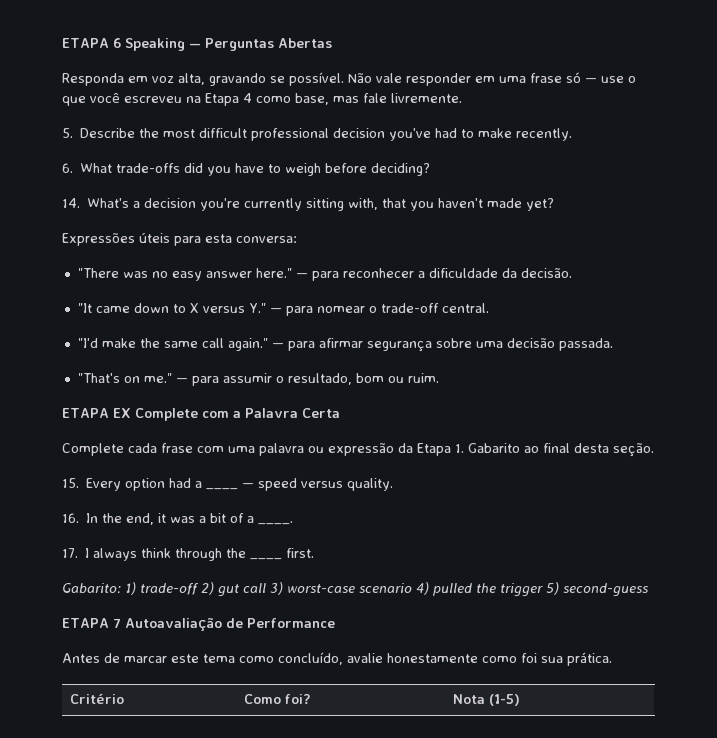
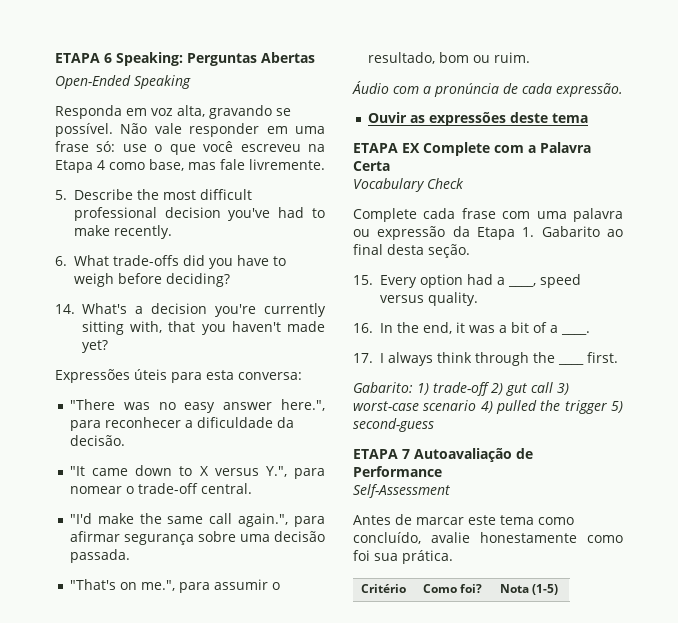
[125,38,201,51] Speaking — -> [115,52,183,66] Speaking:
(332, 43) none -> [55,75,191,89] // Open-Ended Speaking
[566,72,597,83] só — -> [96,141,116,152] só:
[255,268,308,278] here." — -> [281,399,325,411] here.",
[248,303,282,313] Y." — -> [265,466,287,477] Y.",
[227,338,284,351] again." — -> [238,513,289,527] again.",
[143,373,188,383] me." — -> [140,580,175,591] me.",
(439, 378) none -> [352,81,623,97] [367,112,588,126] // Áudio com a pronúncia de cada expressão. // Ouvir as expressões deste tema
(340, 413) none -> [353,178,464,192] // Vocabulary Check
[206,488,239,490] [242,483,255,488] ____ — -> [507,283,536,287] ____,
(335, 623) none -> [353,484,450,498] // Self-Assessment

